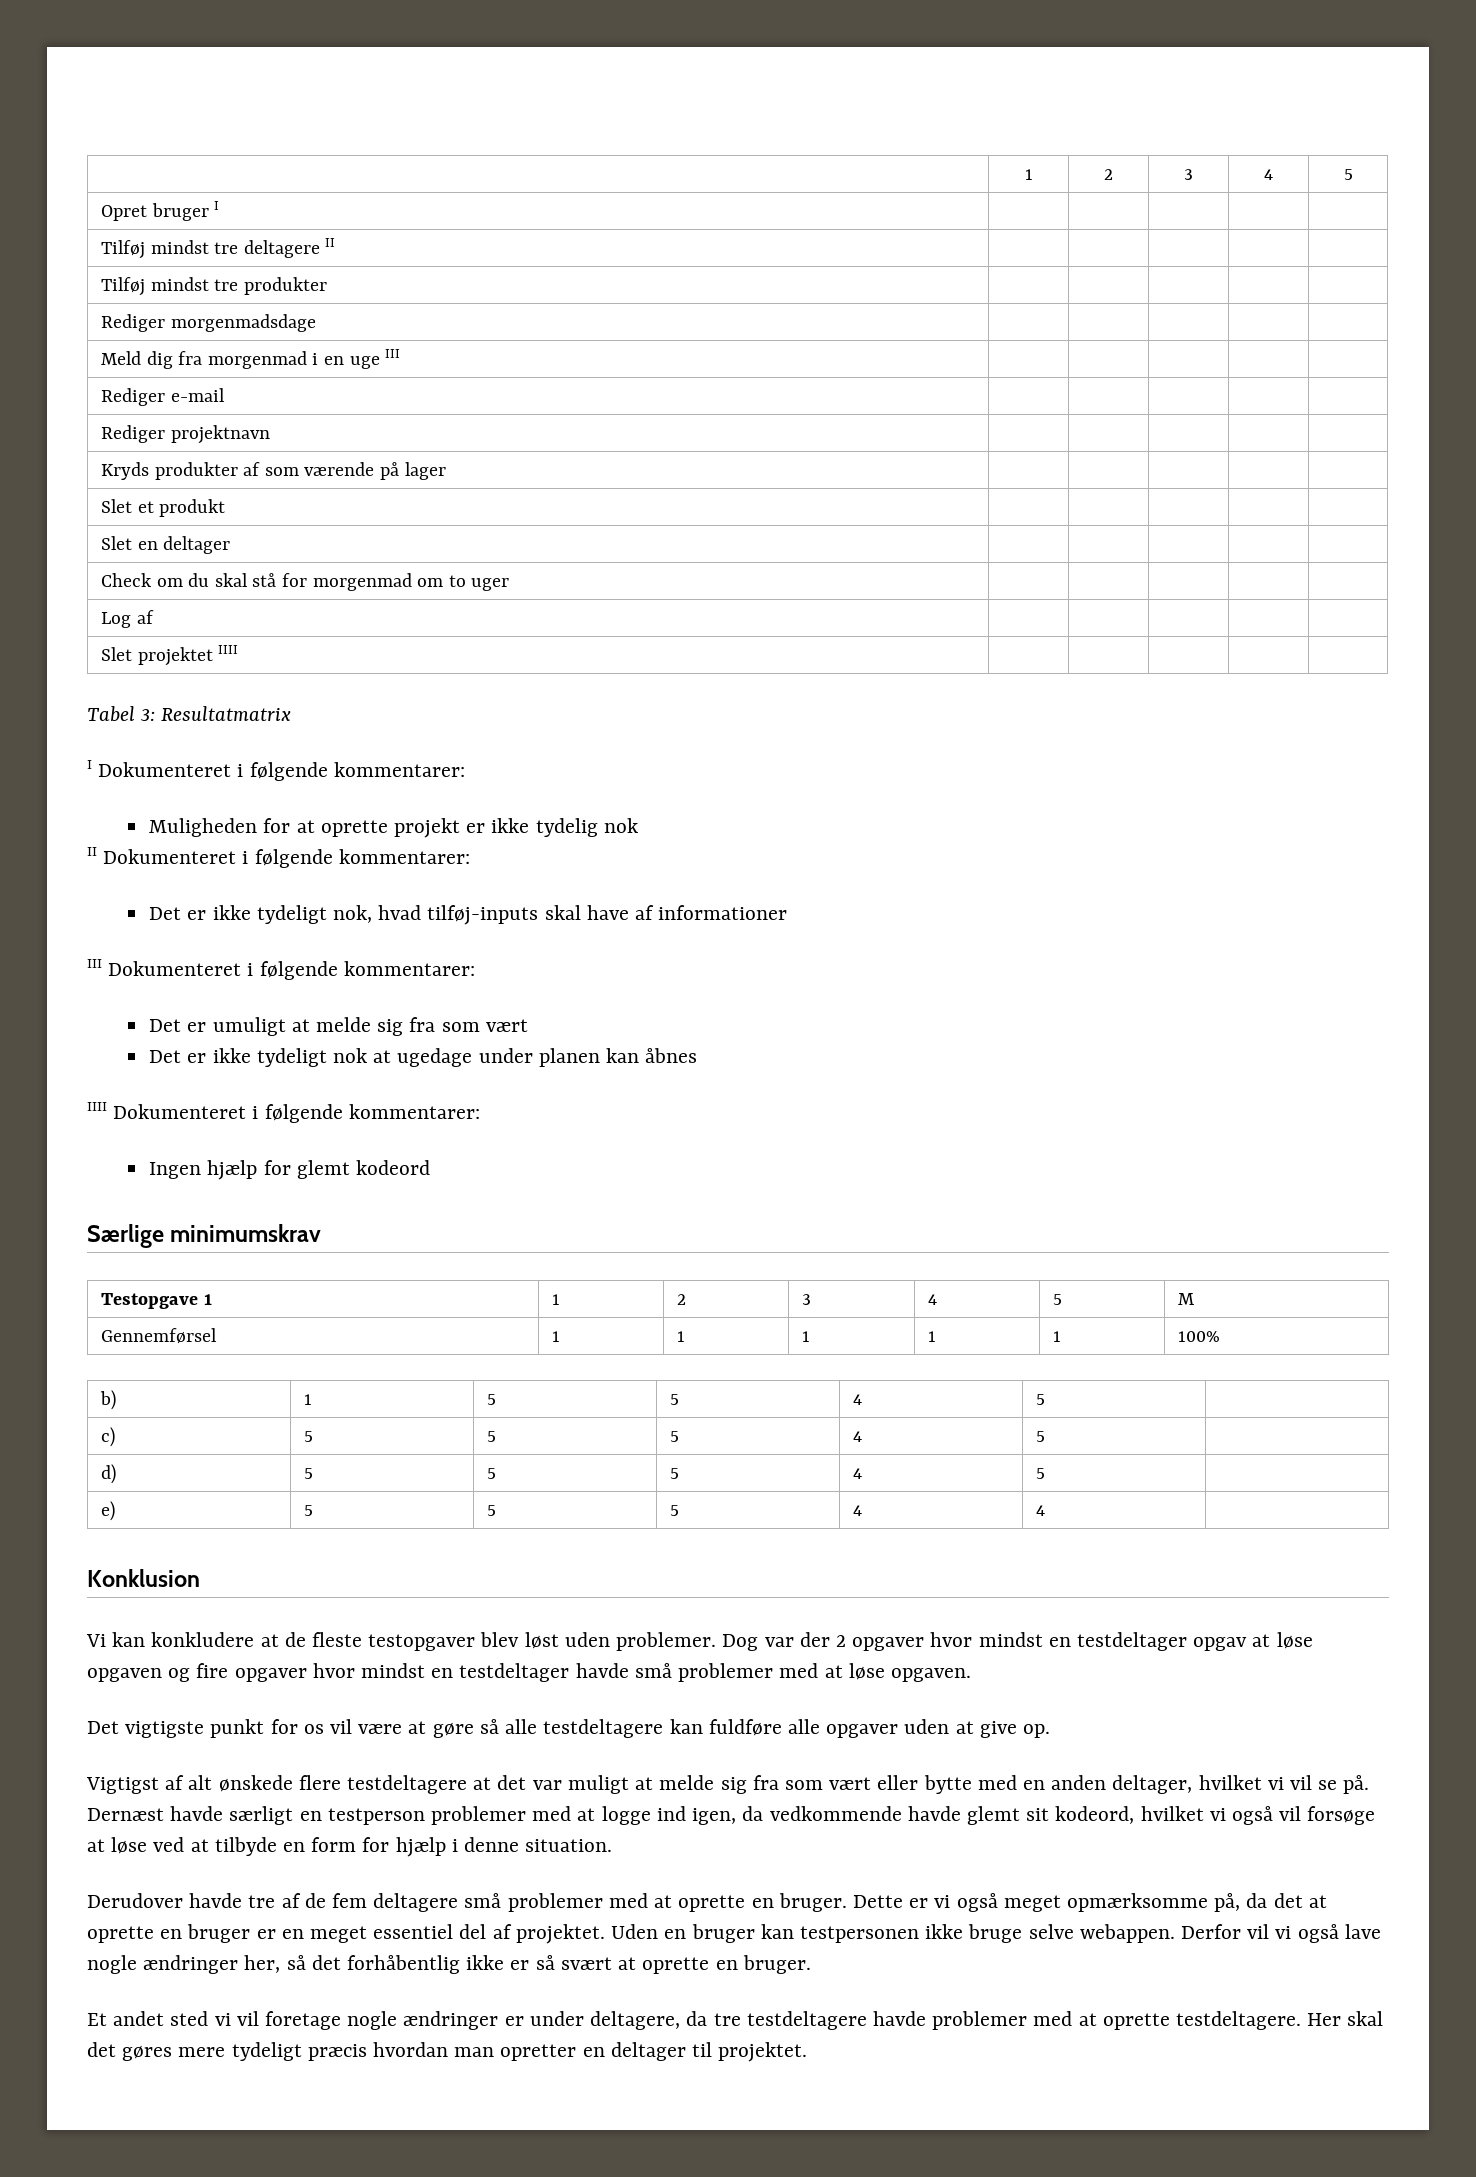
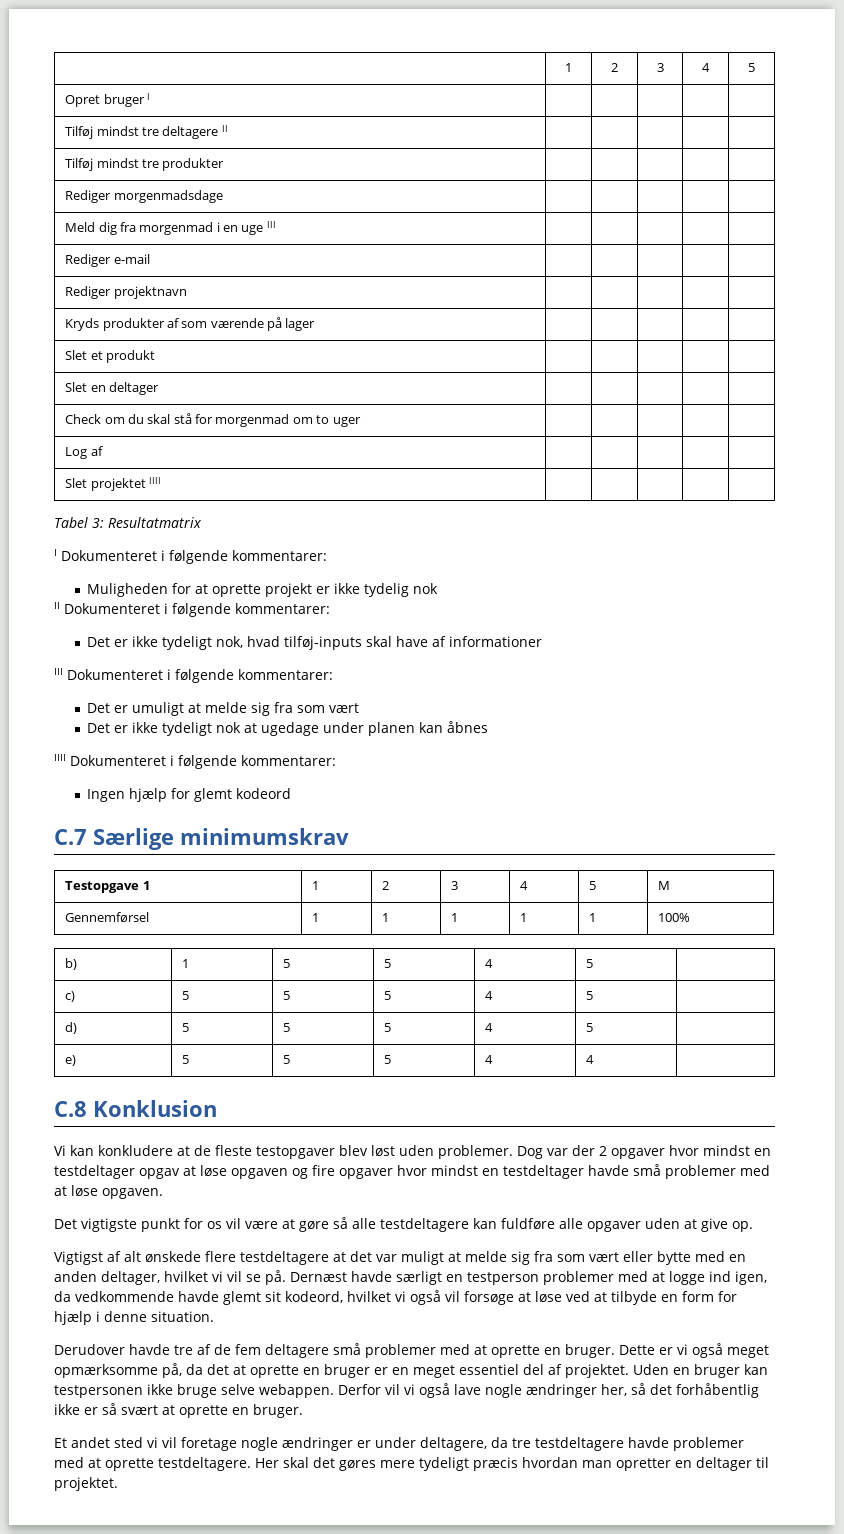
(430, 1167) none -> [54,829,87,845] C.7
(1046, 1510) none -> [54,1101,87,1117] C.8

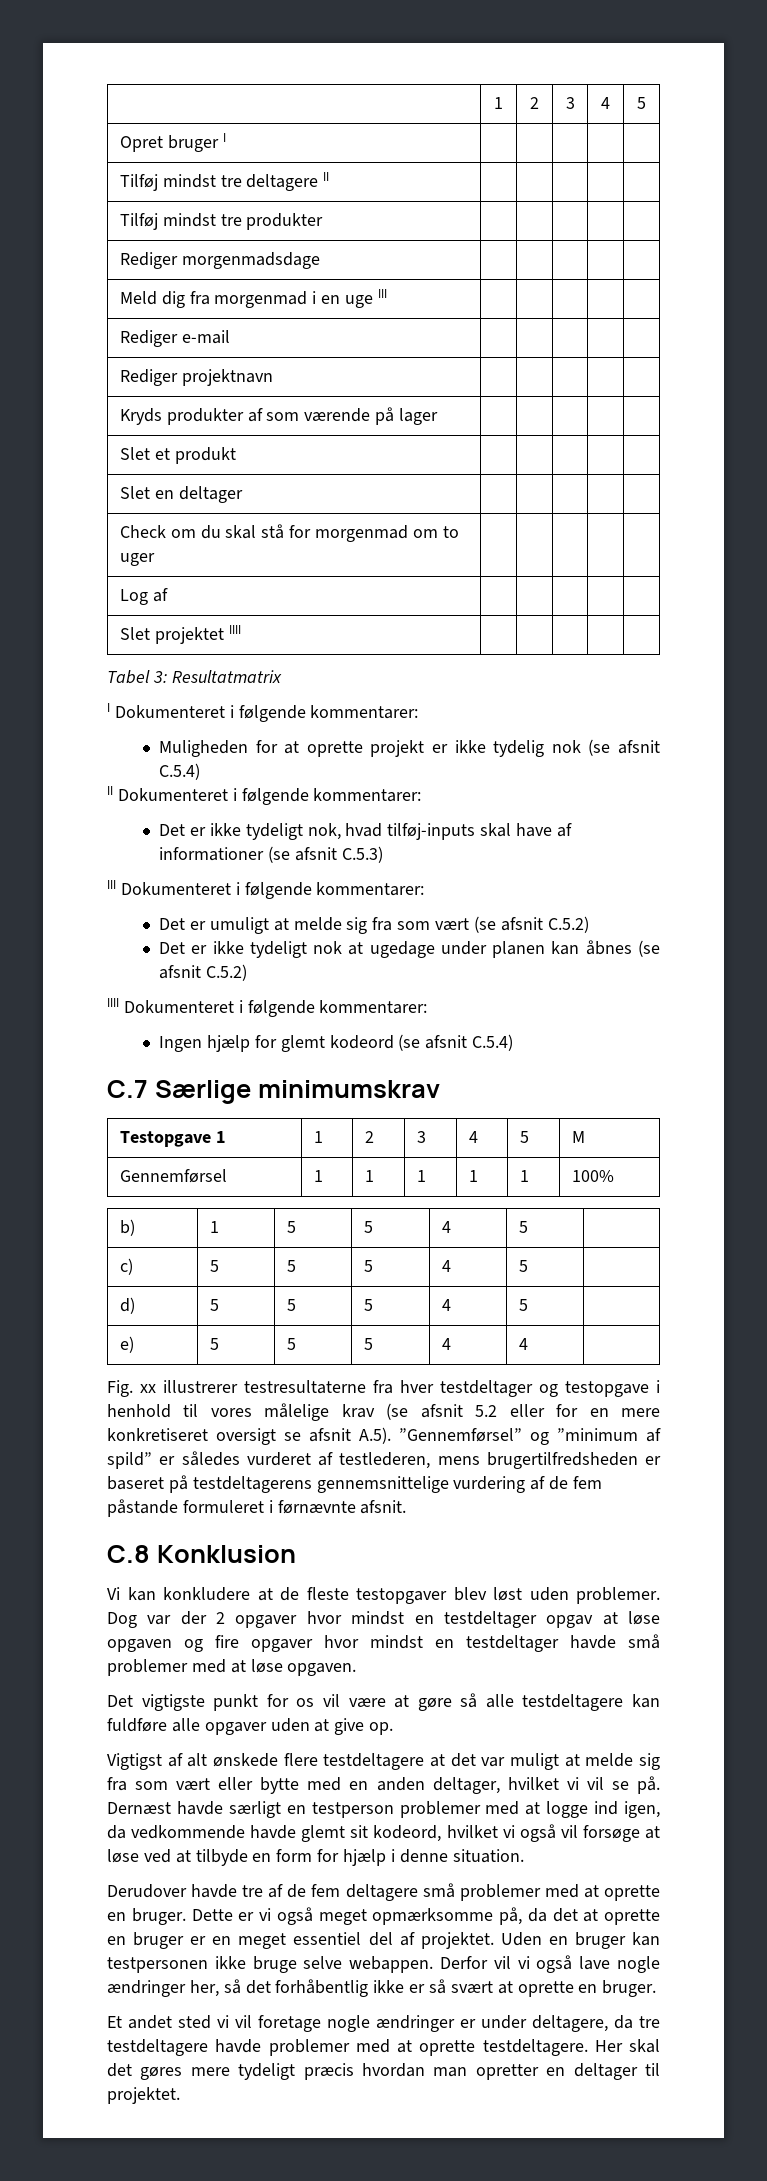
(439, 588) none -> [588,739,660,756] [159,763,201,780] (se afsnit C.5.4)
(543, 641) none -> [267,846,383,863] (se afsnit C.5.3)
(360, 708) none -> [473,916,589,933] (se afsnit C.5.2)
(489, 727) none -> [638,940,661,957] [159,964,247,981] (se afsnit C.5.2)
(292, 793) none -> [398,1034,514,1051] (se afsnit C.5.4)
(595, 1059) none -> [107,1380,660,1397] [107,1403,660,1421] [107,1427,661,1445] [107,1451,661,1469] [107,1475,603,1493] [107,1499,407,1517] // Fig. xx illustrerer testresultaterne fra hver testdeltager og testopgave i henhold til vores målelige krav (se afsnit 5.2 eller for en mere konkretiseret oversigt se afsnit A.5). ”Gennemførsel” og ”minimum af spild” er således vurderet af testlederen, mens brugertilfredsheden er baseret på testdeltagerens gennemsnittelige vurdering af de fem påstande formuleret i førnævnte afsnit.

